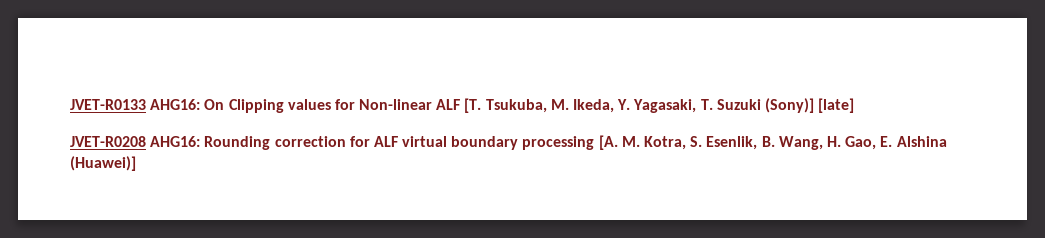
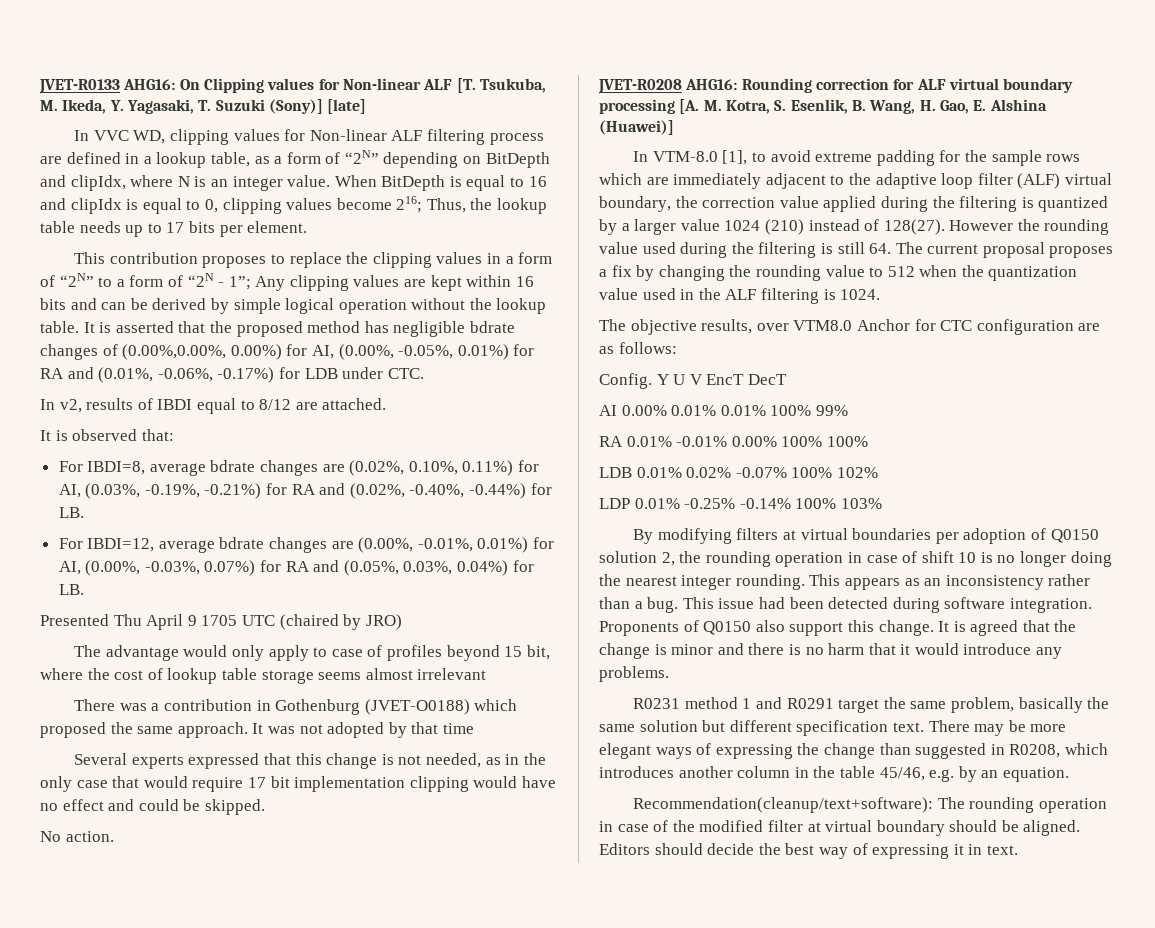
(855, 105) none -> [74,129,544,145] [40,150,550,168] [40,175,547,191] [40,196,548,214] [40,221,308,237] [74,252,553,268] [40,273,534,291] [40,298,547,314] [40,321,515,337] [40,344,535,360] [40,367,424,383] [40,398,387,414] [40,429,174,441] [58,460,540,476] [58,483,552,499] [58,507,84,518] [58,537,555,553] [58,560,534,576] [58,584,84,595] [40,614,402,630] [74,645,550,661] [40,668,487,684] [74,699,518,715] [40,722,474,738] [74,753,546,769] [40,776,556,792] [40,799,265,815] [40,831,114,842] // In VVC WD, clipping values for Non-linear ALF filtering process are defined in a lookup table, as a form of “2N” depending on BitDepth and clipIdx, where N is an integer value. When BitDepth is equal to 16 and clipIdx is equal to 0, clipping values become 216; Thus, the lookup table needs up to 17 bits per element. // This contribution proposes to replace the clipping values in a form of “2N” to a form of “2N - 1”; Any clipping values are kept within 16 bits and can be derived by simple logical operation without the lookup table. It is asserted that the proposed method has negligible bdrate changes of (0.00%,0.00%, 0.00%) for AI, (0.00%, -0.05%, 0.01%) for RA and (0.01%, -0.06%, -0.17%) for LDB under CTC. // In v2, results of IBDI equal to 8/12 are attached. // It is observed that: // For IBDI=8, average bdrate changes are (0.02%, 0.10%, 0.11%) for AI, (0.03%, -0.19%, -0.21%) for RA and (0.02%, -0.40%, -0.44%) for LB. // For IBDI=12, average bdrate changes are (0.00%, -0.01%, 0.01%) for AI, (0.00%, -0.03%, 0.07%) for RA and (0.05%, 0.03%, 0.04%) for LB. // Presented Thu April 9 1705 UTC (chaired by JRO) // The advantage would only apply to case of profiles beyond 15 bit, where the cost of lookup table storage seems almost irrelevant // There was a contribution in Gothenburg (JVET-O0188) which proposed the same approach. It was not adopted by that time // Several experts expressed that this change is not needed, as in the only case that would require 17 bit implementation clipping would have no effect and could be skipped. // No action.
(136, 163) none -> [633,150,1081,166] [599,173,1112,189] [599,196,1109,212] [599,219,1110,235] [599,242,1114,258] [599,265,1078,281] [599,288,881,304] [599,319,1101,335] [599,342,677,354] [599,373,787,389] [599,405,848,416] [599,436,868,447] [599,467,878,478] [599,498,882,509] [633,528,1099,544] [599,551,1112,567] [599,574,1091,590] [599,597,1092,613] [599,620,1077,636] [599,643,1063,659] [599,666,669,682] [633,697,1110,713] [599,720,1067,736] [599,743,1108,759] [599,766,1069,782] [633,797,1108,813] [599,820,1081,836] [599,843,1018,859] // In VTM-8.0 [1], to avoid extreme padding for the sample rows which are immediately adjacent to the adaptive loop filter (ALF) virtual boundary, the correction value applied during the filtering is quantized by a larger value 1024 (210) instead of 128(27). However the rounding value used during the filtering is still 64. The current proposal proposes a fix by changing the rounding value to 512 when the quantization value used in the ALF filtering is 1024. // The objective results, over VTM8.0 Anchor for CTC configuration are as follows: // Config. Y U V EncT DecT // AI 0.00% 0.01% 0.01% 100% 99% // RA 0.01% -0.01% 0.00% 100% 100% // LDB 0.01% 0.02% -0.07% 100% 102% // LDP 0.01% -0.25% -0.14% 100% 103% // By modifying filters at virtual boundaries per adoption of Q0150 solution 2, the rounding operation in case of shift 10 is no longer doing the nearest integer rounding. This appears as an inconsistency rather than a bug. This issue had been detected during software integration. Proponents of Q0150 also support this change. It is agreed that the change is minor and there is no harm that it would introduce any problems. // R0231 method 1 and R0291 target the same problem, basically the same solution but different specification text. There may be more elegant ways of expressing the change than suggested in R0208, which introduces another column in the table 45/46, e.g. by an equation. // Recommendation(cleanup/text+software): The rounding operation in case of the modified filter at virtual boundary should be aligned. Editors should decide the best way of expressing it in text.

